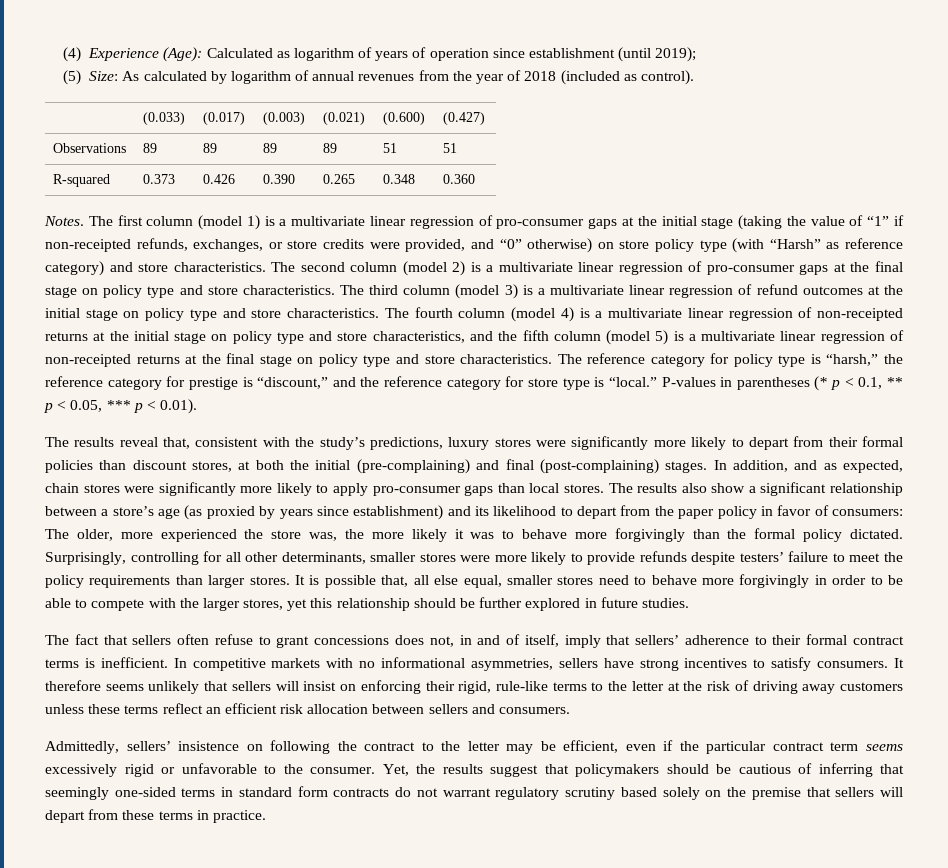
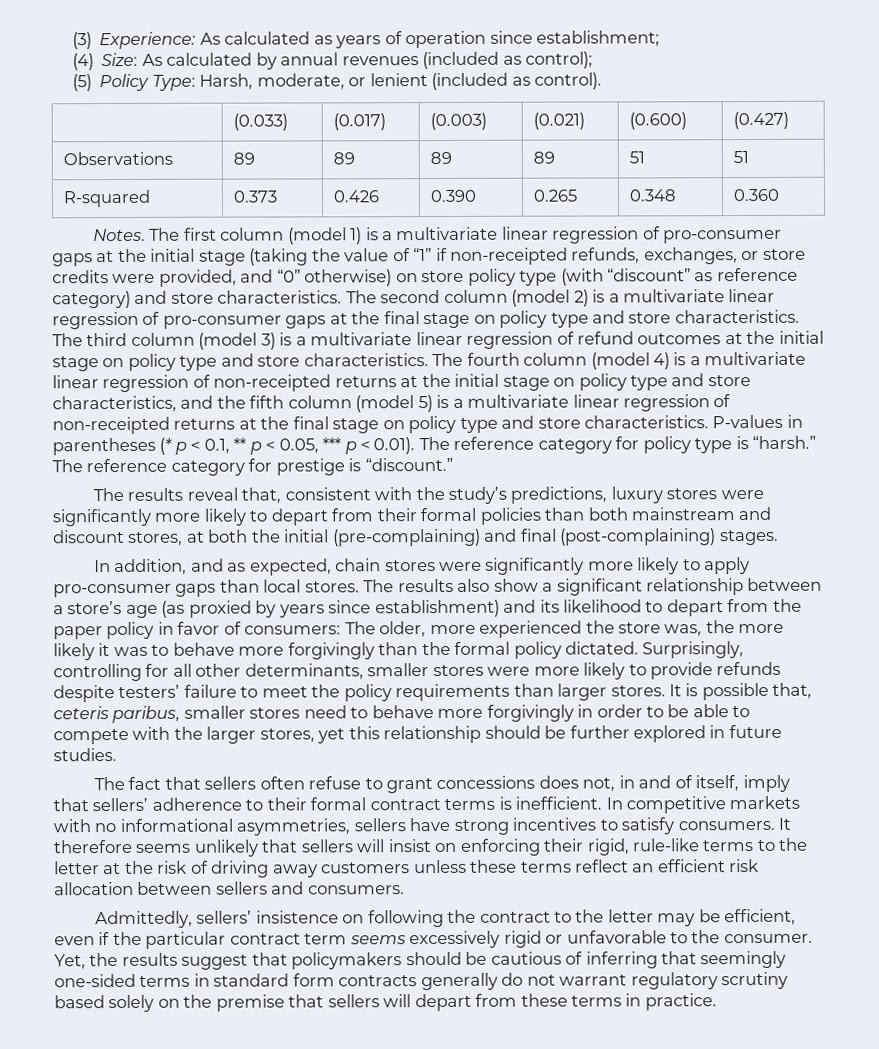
[63,47,697,62] [63,70,557,85] (4) Experience (Age): Calculated as logarithm of years of operation since establishment (until 2019); // (5) Size: As calculated by logarithm of annual revenues from the year of 2018 -> [72,30,660,50] [72,51,593,71] [72,73,428,92] (3) Experience: As calculated as years of operation since establishment; // (4) Size: As calculated by annual revenues (included as control); // (5) Policy Type: Harsh, moderate, or lenient
[769,239,821,249] “Harsh” -> [607,268,692,282] “discount”
[557,353,903,367] [45,376,657,390] The reference category for policy type is “harsh,” the reference category for prestige is “discount,” and the reference category for store type is “local.” -> (710, 422) none
(198, 406) none -> [418,435,817,454] [52,457,453,476] The reference category for policy type is “harsh.” The reference category for prestige is “discount.”
(127, 465) none -> [587,506,772,521] both mainstream and
(708, 467) none -> (779, 537) //
[413,575,502,588] all else equal, -> [53,705,181,724] ceteris paribus,
(390, 792) none -> [420,972,498,991] generally

